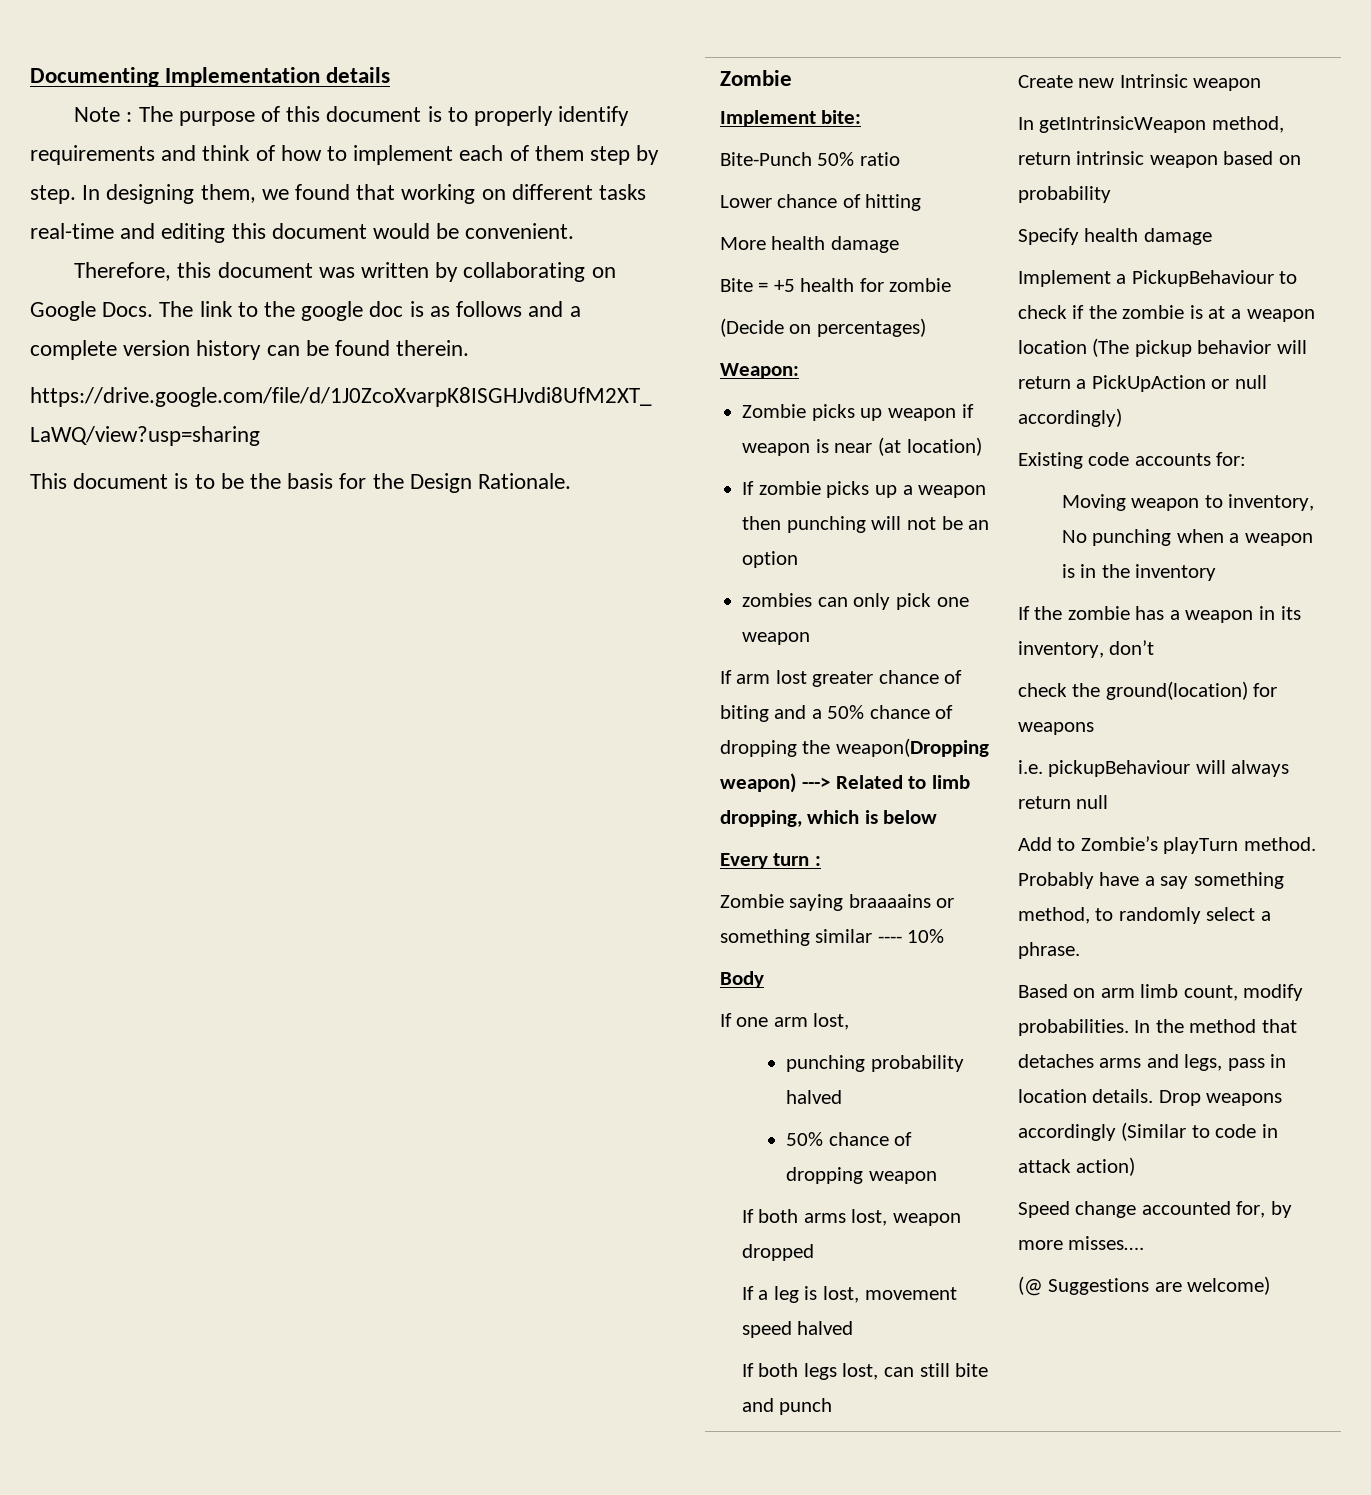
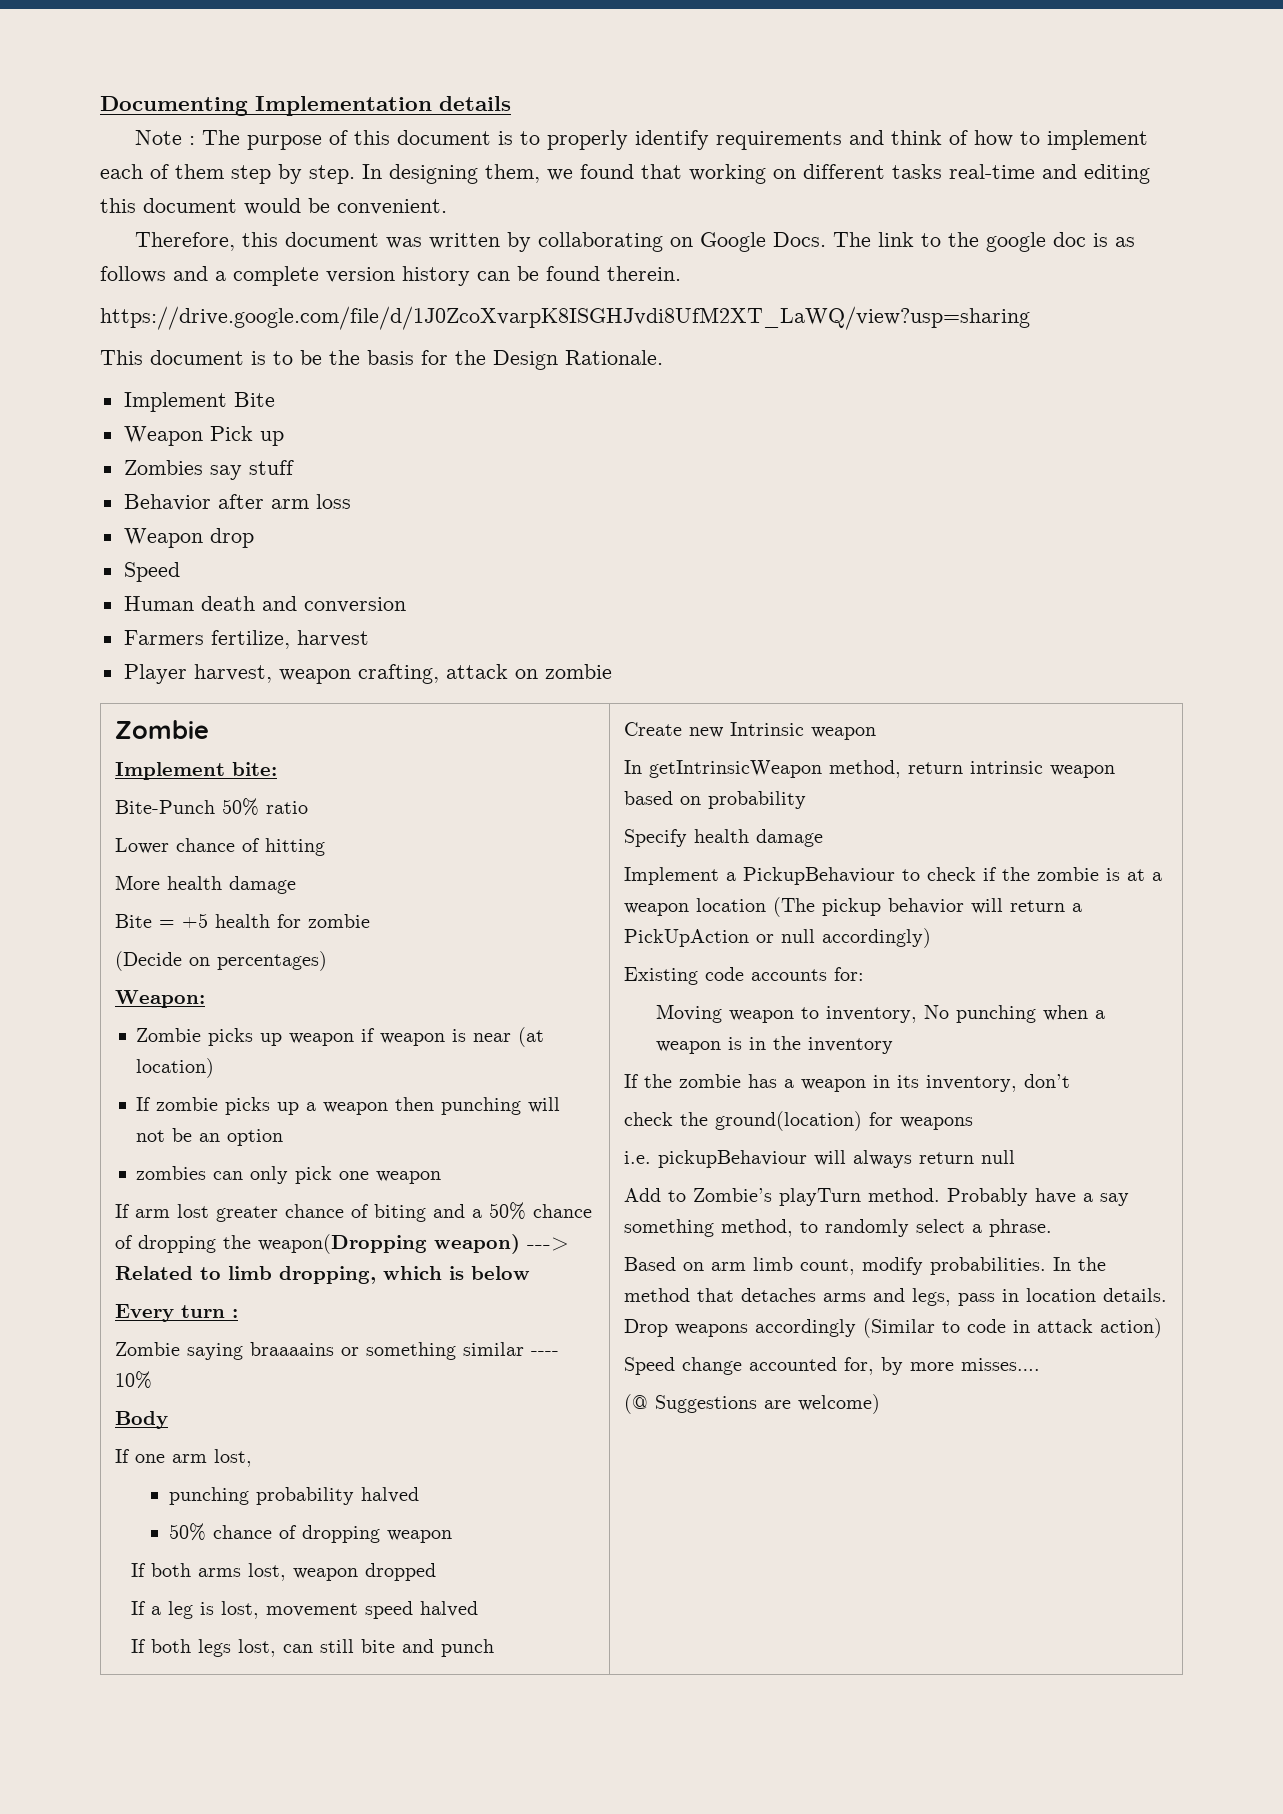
(572, 481) none -> [123,392,275,412] [123,426,284,446] [123,460,294,480] [123,494,351,511] [123,528,254,548] [123,562,180,582] [123,596,406,613] [123,630,369,649] [123,664,612,684] // Implement Bite // Weapon Pick up // Zombies say stuff // Behavior after arm loss // Weapon drop // Speed // Human death and conversion // Farmers fertilize, harvest // Player harvest, weapon crafting, attack on zombie

